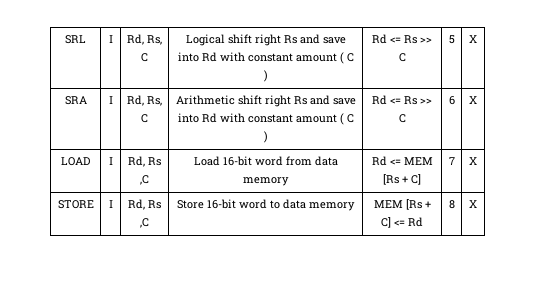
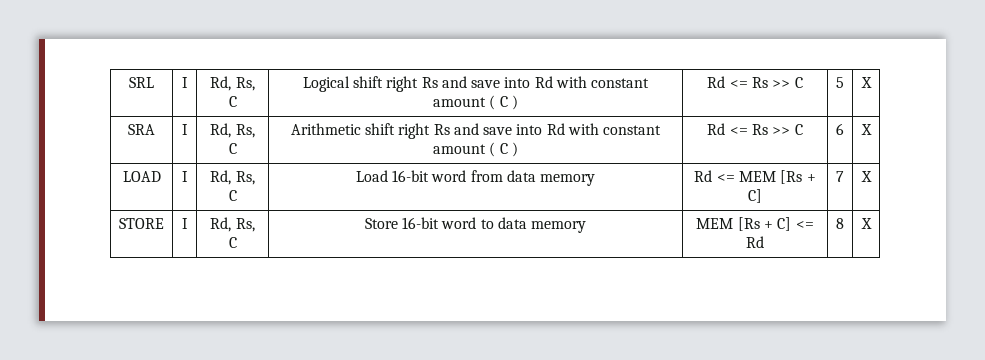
[148,157,161,166] [140,175,149,185] Rs ,C -> [235,171,255,185] [228,190,237,201] Rs, C
[148,200,161,209] [140,218,149,228] Rs ,C -> [235,218,255,232] [228,237,237,248] Rs, C

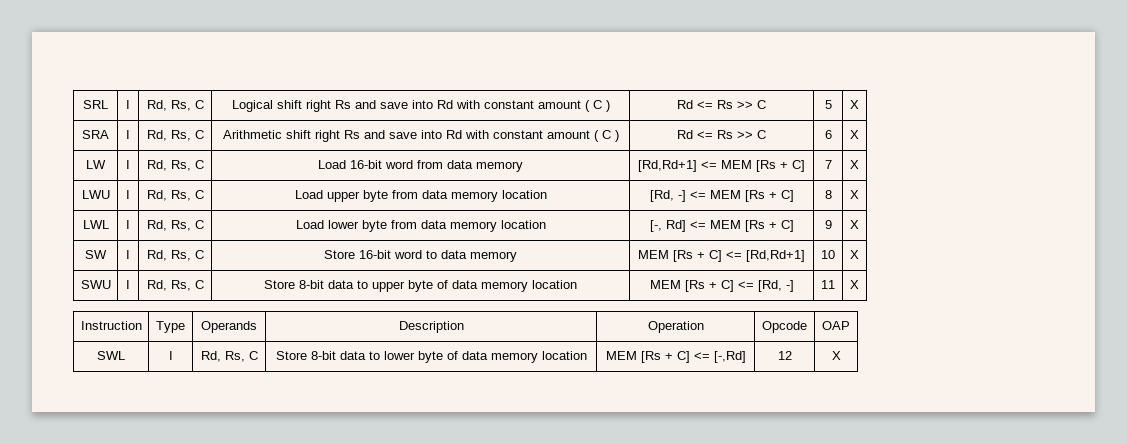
[122,171,161,182] LOAD -> [86,160,106,169] LW
[694,170,713,182] Rd -> [638,160,697,172] [Rd,Rd+1]
[119,218,164,229] STORE -> [81,190,110,199] [126,190,130,199] [146,190,204,201] [294,190,547,202] [649,190,794,202] [824,190,832,199] [850,190,859,199] [82,220,109,229] [126,220,130,229] [146,220,204,231] [295,220,546,232] [649,220,794,232] [824,220,832,229] [850,220,859,229] [85,250,107,259] LWU | I | Rd, Rs, C | Load upper byte from data memory location | [Rd, -] <= MEM [Rs + C] | 8 | X // LWL | I | Rd, Rs, C | Load lower byte from data memory location | [-, Rd] <= MEM [Rs + C] | 9 | X // SW
[746,236,764,248] [836,218,844,229] [860,218,872,229] Rd | 8 | X -> [746,250,805,262] [821,250,835,259] [850,250,859,259] [80,280,111,289] [126,280,130,289] [146,280,204,291] [264,280,577,292] [649,280,794,292] [821,280,835,289] [850,280,859,289] [80,321,142,330] [156,321,185,333] [201,321,257,333] [398,321,464,333] [647,321,704,333] [762,321,807,333] [822,321,850,330] [97,351,125,360] [168,351,173,360] [200,351,258,362] [275,351,587,363] [605,351,746,363] [777,351,792,360] [831,351,841,360] [Rd,Rd+1] | 10 | X // SWU | I | Rd, Rs, C | Store 8-bit data to upper byte of data memory location | MEM [Rs + C] <= [Rd, -] | 11 | X // Instruction | Type | Operands | Description | Operation | Opcode | OAP // SWL | I | Rd, Rs, C | Store 8-bit data to lower byte of data memory location | MEM [Rs + C] <= [-,Rd] | 12 | X

